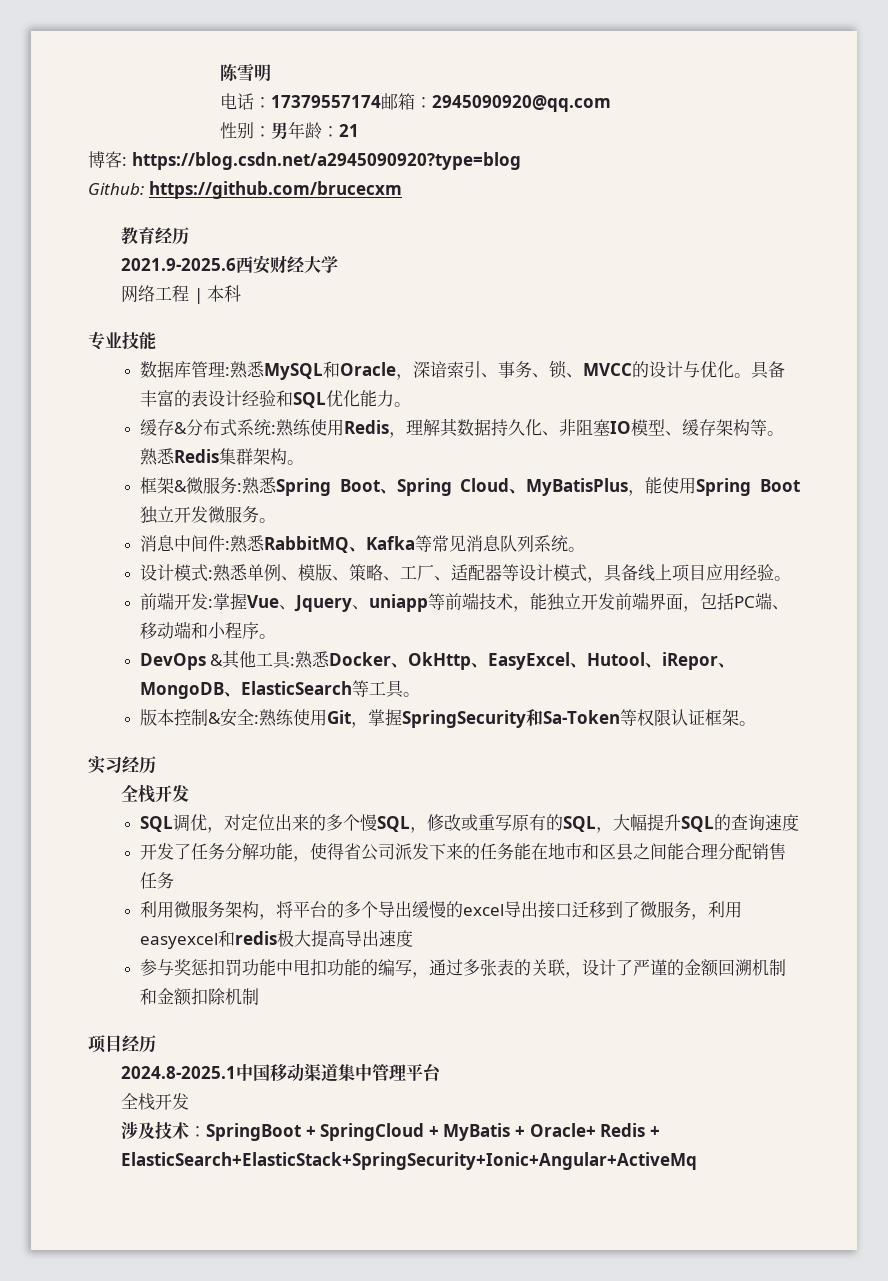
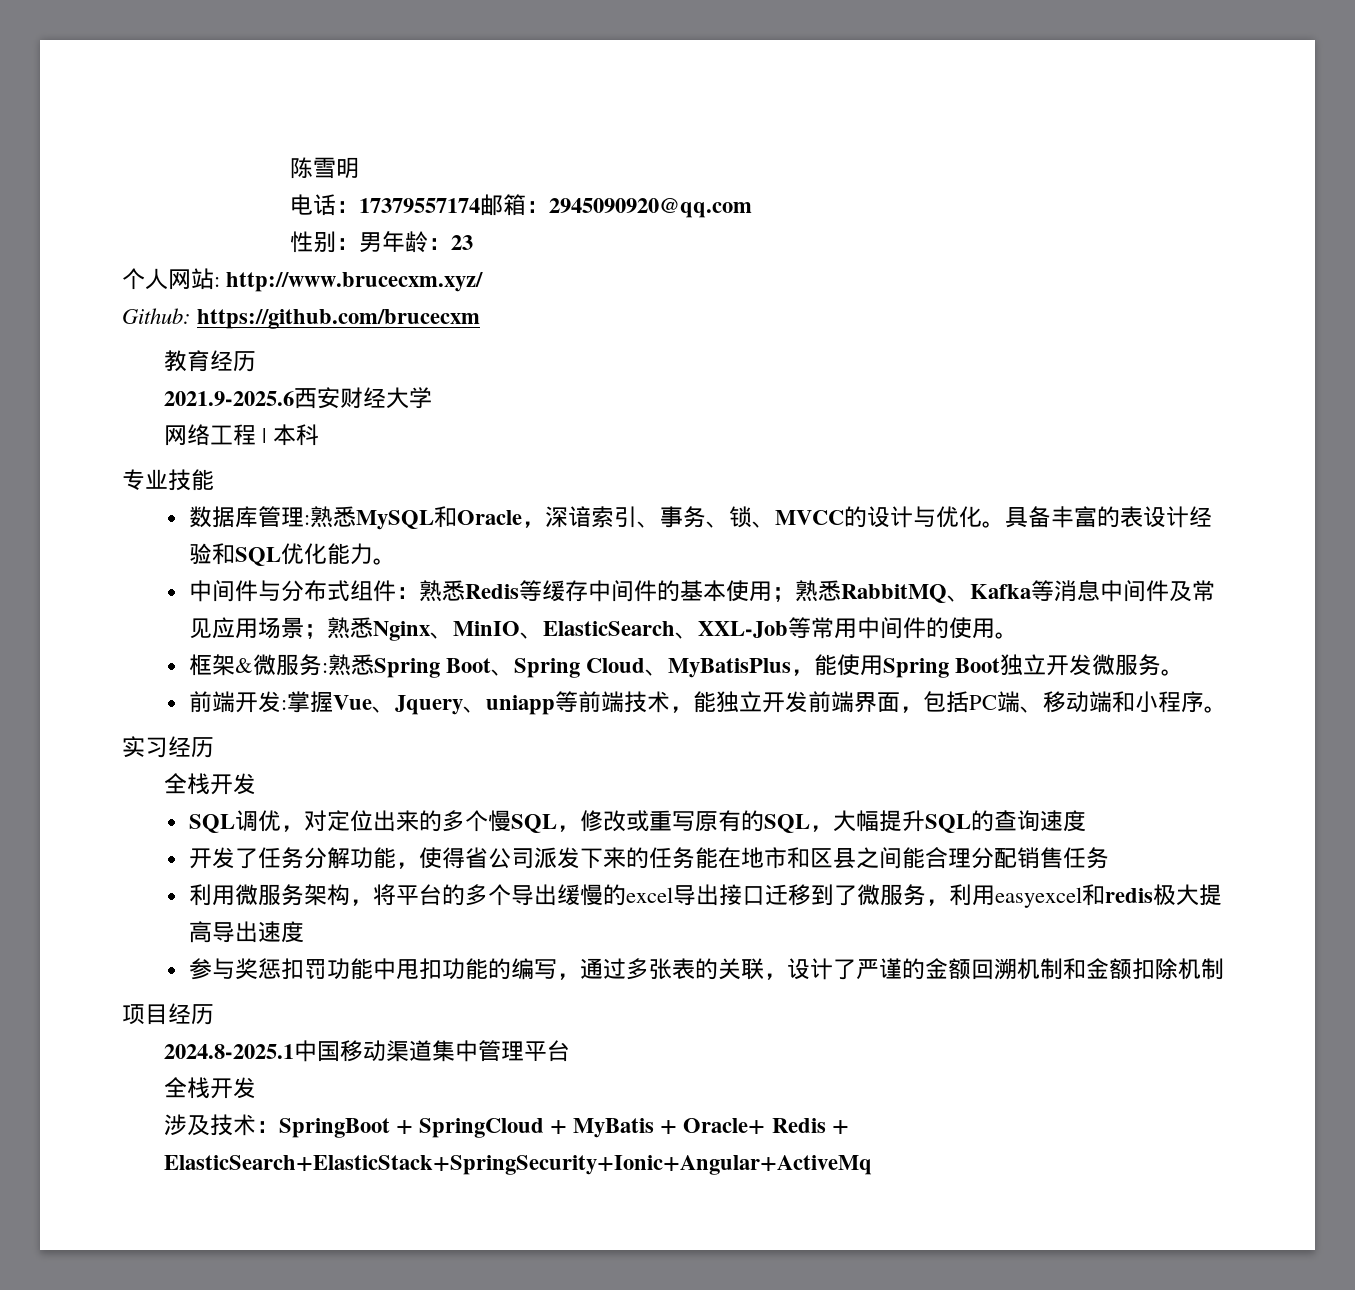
[339,124,360,137] [88,151,521,170] 21 // 博客: https://blog.csdn.net/a2945090920?type=blog -> [450,235,473,250] [122,268,484,292] 23 // 个人网站: http://www.brucecxm.xyz/
[139,418,784,438] [139,448,287,466] 缓存&分布式系统:熟练使用Redis，理解其数据持久化、非阻塞IO模型、缓存架构等。熟悉Redis集群架构 -> [188,580,1215,603] [188,617,995,641] 中间件与分布式组件：熟悉Redis等缓存中间件的基本使用；熟悉RabbitMQ、Kafka等消息中间件及常见应用场景；熟悉Nginx、MinIO、ElasticSearch、XXL-Job等常用中间件的使用
[139,535,585,553] [139,564,791,583] // 消息中间件:熟悉RabbitMQ、Kafka等常见消息队列系统。 // 设计模式:熟悉单例、模版、策略、工厂、适配器等设计模式，具备线上项目应用经验。 -> (1184, 672) none
[139,650,736,670] [139,680,420,699] [139,709,756,728] // DevOps &其他工具:熟悉Docker、OkHttp、EasyExcel、Hutool、iRepor、MongoDB、ElasticSearch等工具。 // 版本控制&安全:熟练使用Git，掌握SpringSecurity和Sa-Token等权限认证框架。 -> (1227, 709) none

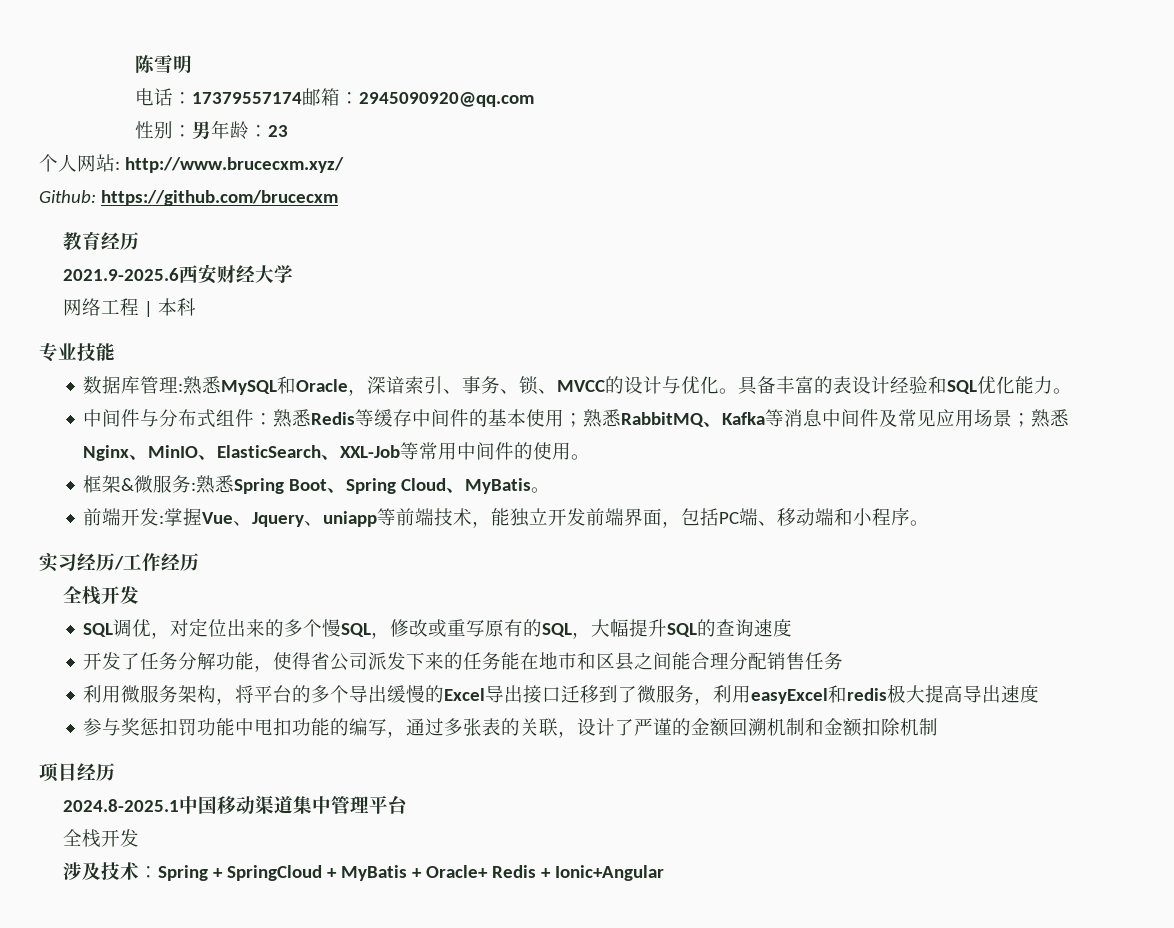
[667,654,1161,678] MyBatisPlus，能使用Spring Boot独立开发微服务 -> [465,478,532,494] MyBatis
(214, 747) none -> [114,553,199,571] /工作经历
[625,887,673,903] excel -> [444,688,486,701] Excel
[994,887,1082,908] easyexcel -> [751,688,829,704] easyExcel
[278,1118,390,1138] SpringBoot -> [158,865,209,881] Spring
[163,1155,872,1175] ElasticSearch+ElasticStack+SpringSecurity+Ionic+Angular+ActiveMq -> [555,865,665,881] Ionic+Angular

